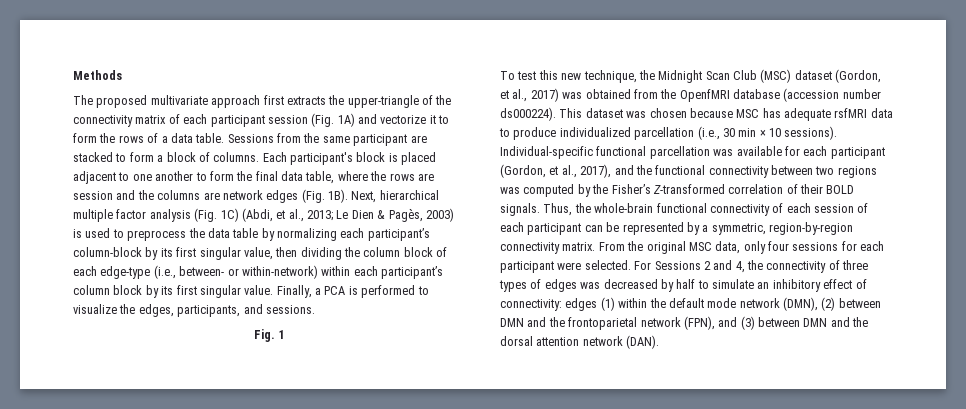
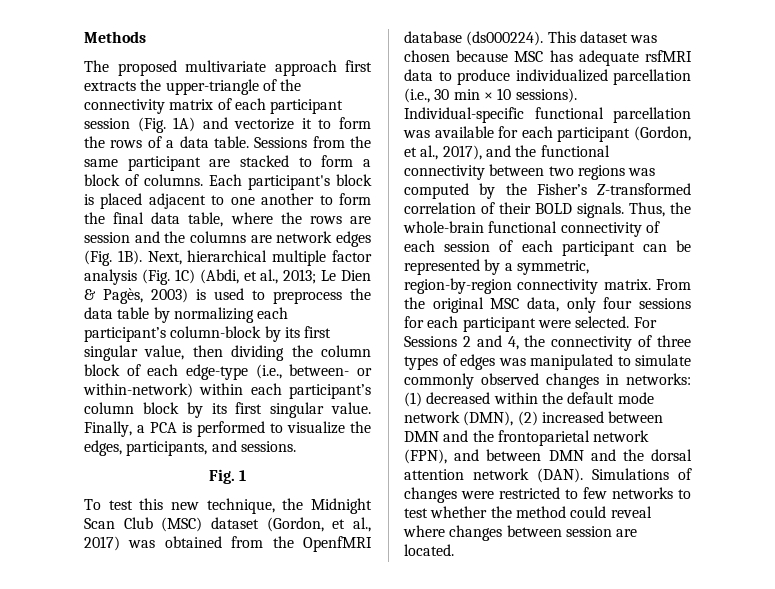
[783,88,881,102] [500,107,556,121] (accession number ds000224). -> [466,31,544,46] (ds000224).
[603,279,867,292] [500,297,615,311] decreased by half to simulate an inhibitory effect of connectivity: edges (1) -> [530,354,691,370] [404,373,691,389] [404,392,491,407] manipulated to simulate commonly observed changes in networks: (1) decreased
(836, 304) none -> [541,411,604,423] increased
[740,316,755,330] (3) -> (480, 455) none
(660, 342) none -> [592,468,692,480] [404,487,691,503] [404,506,652,518] [403,525,638,541] [404,544,454,556] Simulations of changes were restricted to few networks to test whether the method could reveal where changes between session are located.

